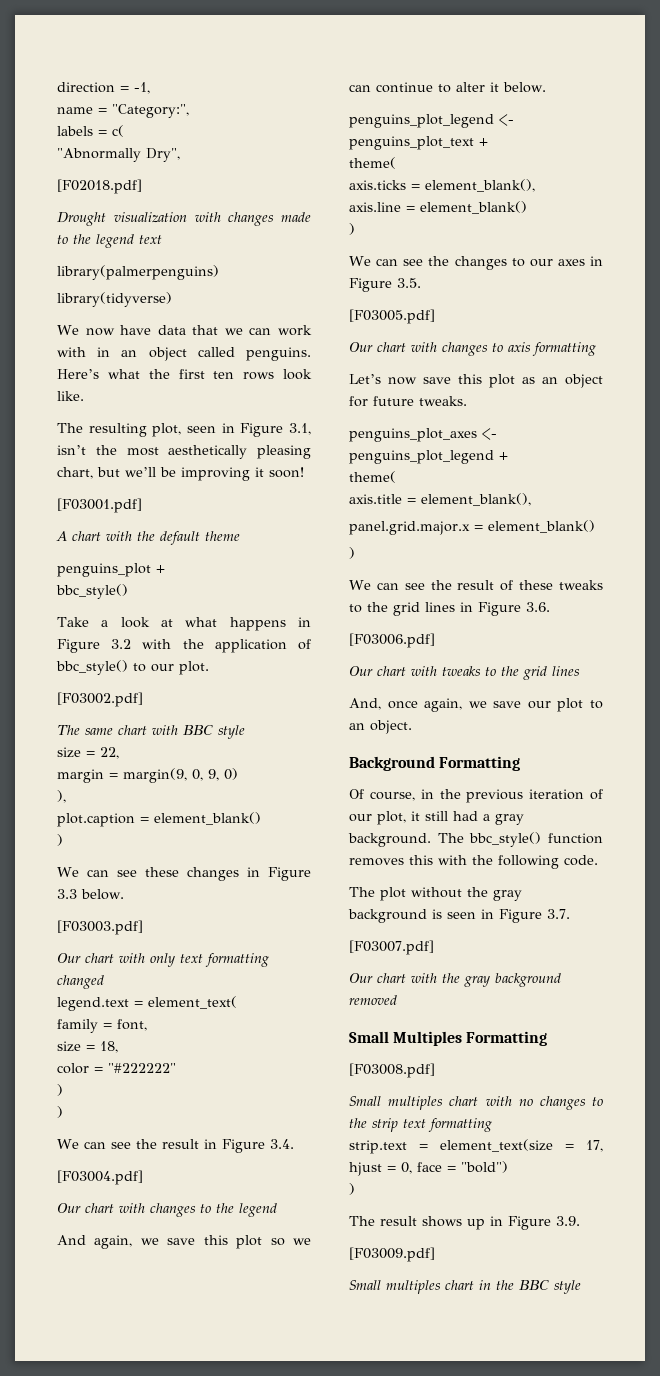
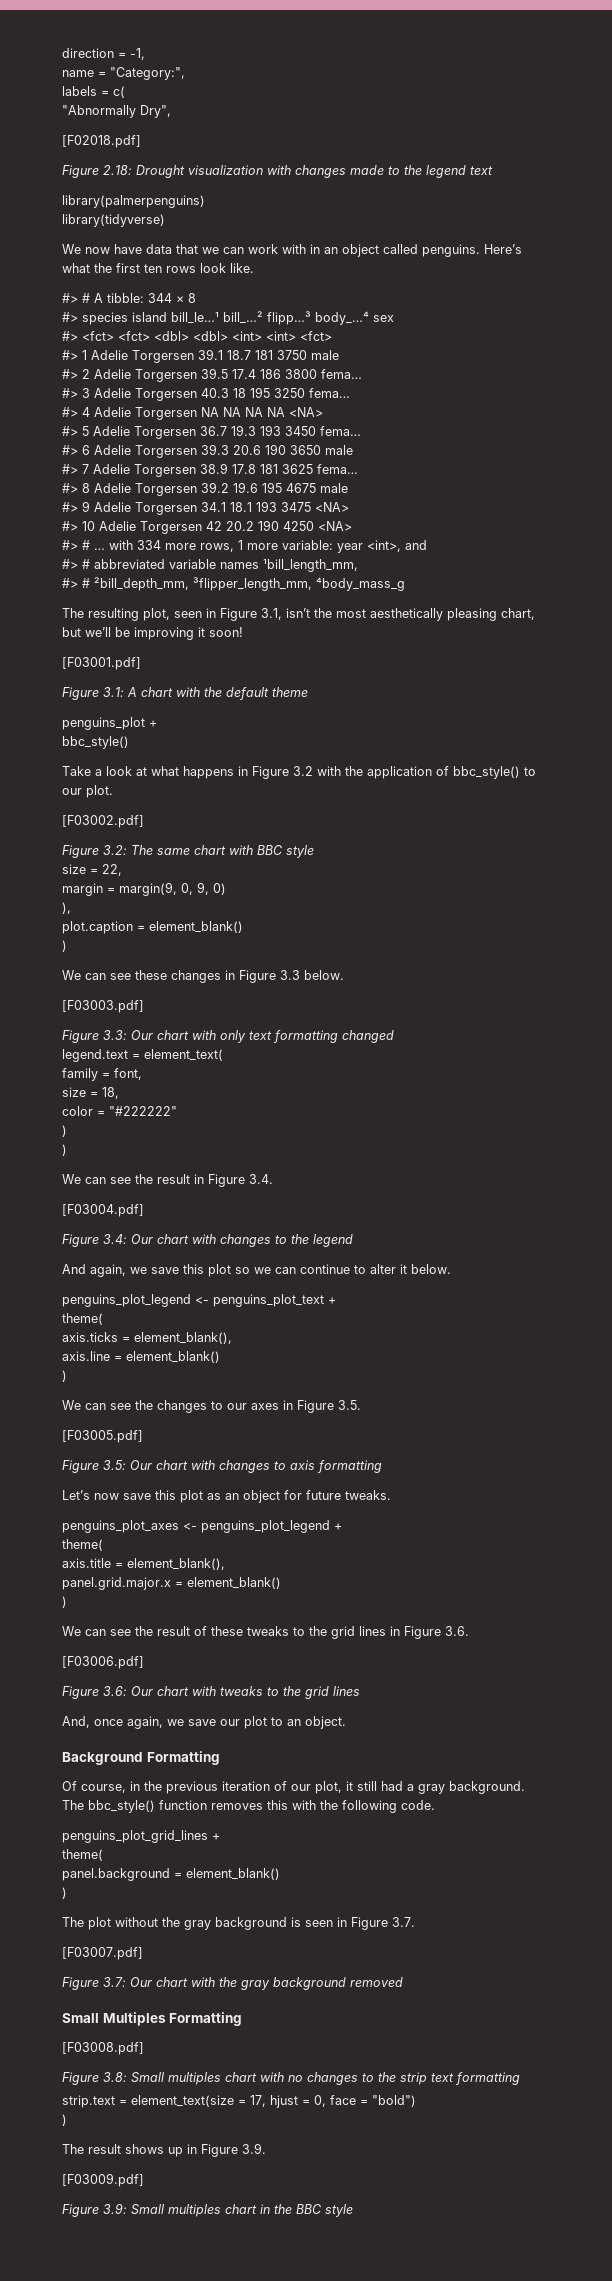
(142, 186) none -> [62,165,132,178] Figure 2.18:
(84, 396) none -> [62,293,196,303] [62,311,394,325] [62,331,332,341] [62,349,339,363] [62,368,362,382] [62,387,350,401] [62,407,323,420] [62,425,361,439] [62,444,353,458] [62,463,358,477] [62,482,348,496] [62,501,349,515] [62,520,352,534] [62,540,427,553] [62,559,358,572] [62,577,405,591] // #> # A tibble: 344 × 8 // #> species island bill_le…¹ bill_…² flipp…³ body_…⁴ sex // #> <fct> <fct> <dbl> <dbl> <int> <int> <fct> // #> 1 Adelie Torgersen 39.1 18.7 181 3750 male // #> 2 Adelie Torgersen 39.5 17.4 186 3800 fema… // #> 3 Adelie Torgersen 40.3 18 195 3250 fema… // #> 4 Adelie Torgersen NA NA NA NA <NA> // #> 5 Adelie Torgersen 36.7 19.3 193 3450 fema… // #> 6 Adelie Torgersen 39.3 20.6 190 3650 male // #> 7 Adelie Torgersen 38.9 17.8 181 3625 fema… // #> 8 Adelie Torgersen 39.2 19.6 195 4675 male // #> 9 Adelie Torgersen 34.1 18.1 193 3475 <NA> // #> 10 Adelie Torgersen 42 20.2 190 4250 <NA> // #> # … with 334 more rows, 1 more variable: year <int>, and // #> # abbreviated variable names ¹bill_length_mm, // #> # ²bill_depth_mm, ³flipper_length_mm, ⁴body_mass_g
(142, 505) none -> [62,687,124,700] Figure 3.1:
(143, 699) none -> [62,845,127,858] Figure 3.2:
(143, 927) none -> [62,1030,127,1043] Figure 3.3:
(143, 1177) none -> [62,1234,127,1247] Figure 3.4:
(435, 316) none -> [62,1460,126,1473] Figure 3.5:
(435, 640) none -> [62,1686,127,1699] Figure 3.6:
(598, 860) none -> [62,1830,220,1843] [62,1849,103,1861] [62,1868,280,1881] [62,1887,67,1899] // penguins_plot_grid_lines + // theme( // panel.background = element_blank() // )
(434, 947) none -> [62,1977,126,1990] Figure 3.7:
(435, 1070) none -> [62,2072,127,2085] Figure 3.8:
(435, 1254) none -> [62,2203,127,2217] Figure 3.9:

